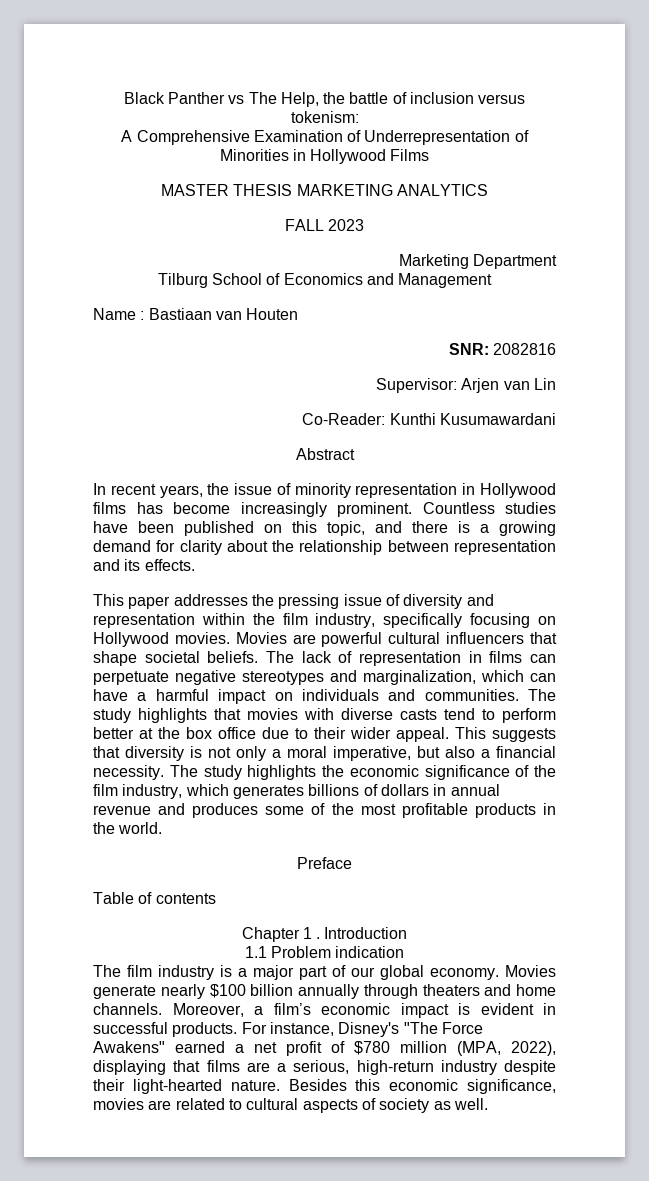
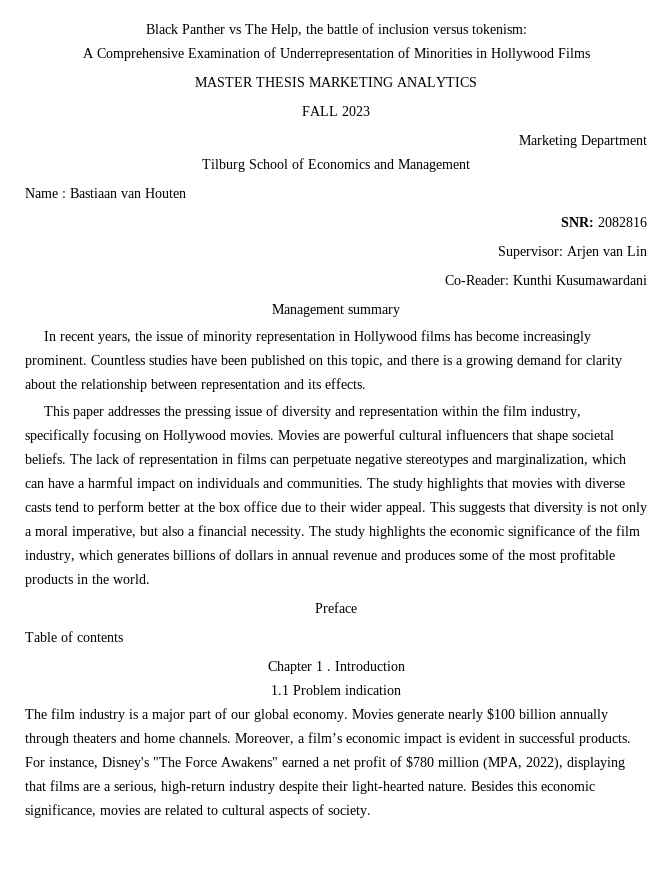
[295,448,355,460] Abstract -> [272,304,400,317] Management summary
[379,1098,488,1113] society as well. -> [328,805,371,818] society.

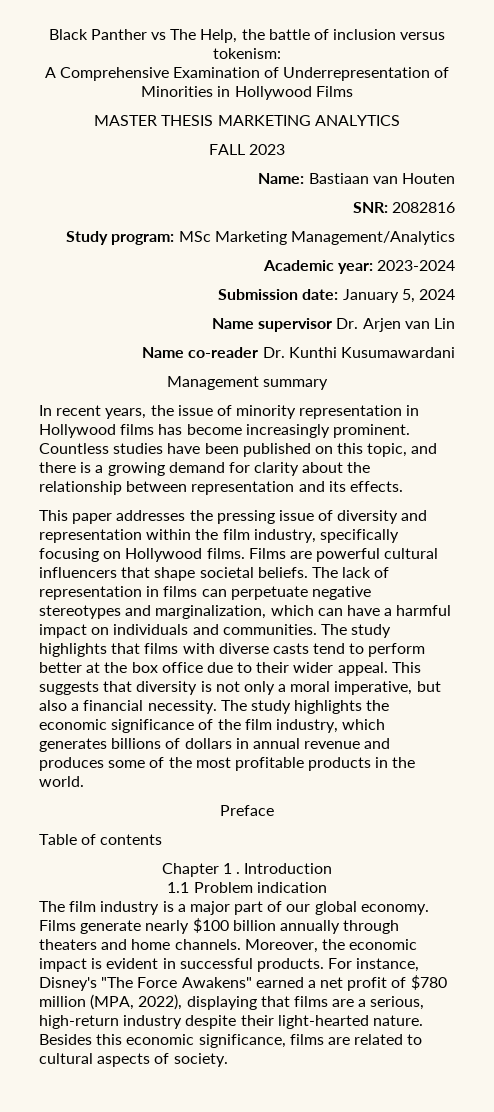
[519,135,647,148] [202,158,470,172] [25,188,66,198] Marketing Department // Tilburg School of Economics and Management // Name : -> [258,173,305,184] Name:
[498,246,563,259] Supervisor: -> [66,231,455,245] [262,260,455,274] [218,289,455,303] [212,318,359,332] Study program: MSc Marketing Management/Analytics // Academic year: 2023-2024 // Submission date: January 5, 2024 // Name supervisor Dr.
[445,275,509,285] Co-Reader: -> [142,347,285,358] Name co-reader Dr.
[230,430,319,440] movies. Movies -> [206,548,286,559] films. Films
[512,478,552,488] movies -> [144,643,179,654] films
[352,709,393,719] Movies -> [39,920,76,931] Films
[298,732,342,743] a film’s -> [321,939,345,950] the
[100,805,140,815] movies -> [289,1034,324,1045] films

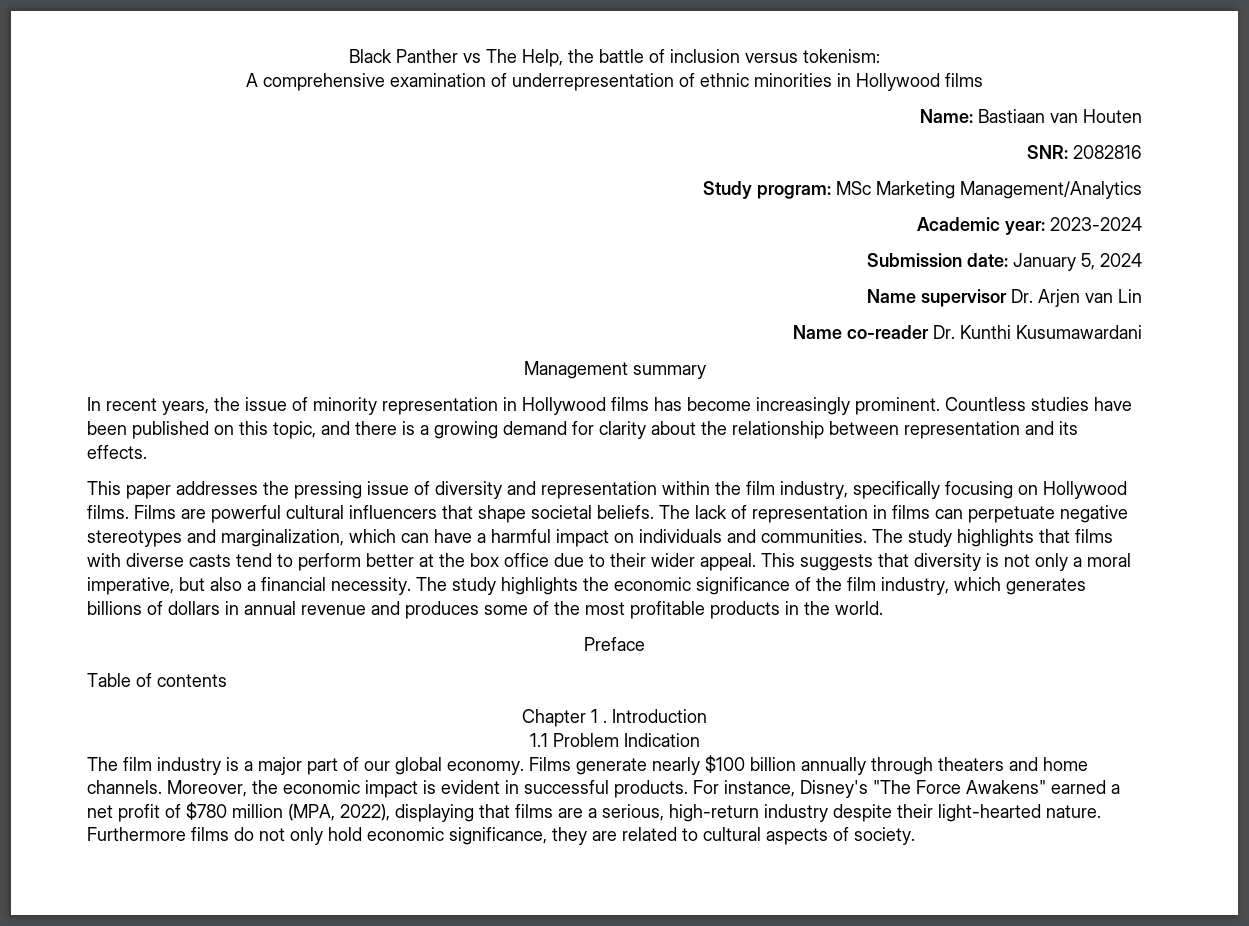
[59,67,450,81] [141,86,353,100] [94,115,400,126] [208,144,286,155] Comprehensive Examination of Underrepresentation of Minorities in Hollywood Films // MASTER THESIS MARKETING ANALYTICS // FALL 2023 -> [263,73,983,91] comprehensive examination of underrepresentation of ethnic minorities in Hollywood films
[256,882,327,893] indication -> [623,733,700,747] Indication
[39,1034,123,1045] Besides this -> [87,827,362,845] Furthermore films do not only hold
[289,1034,324,1045] films -> [552,827,587,845] they

